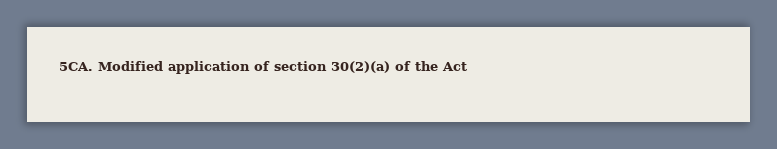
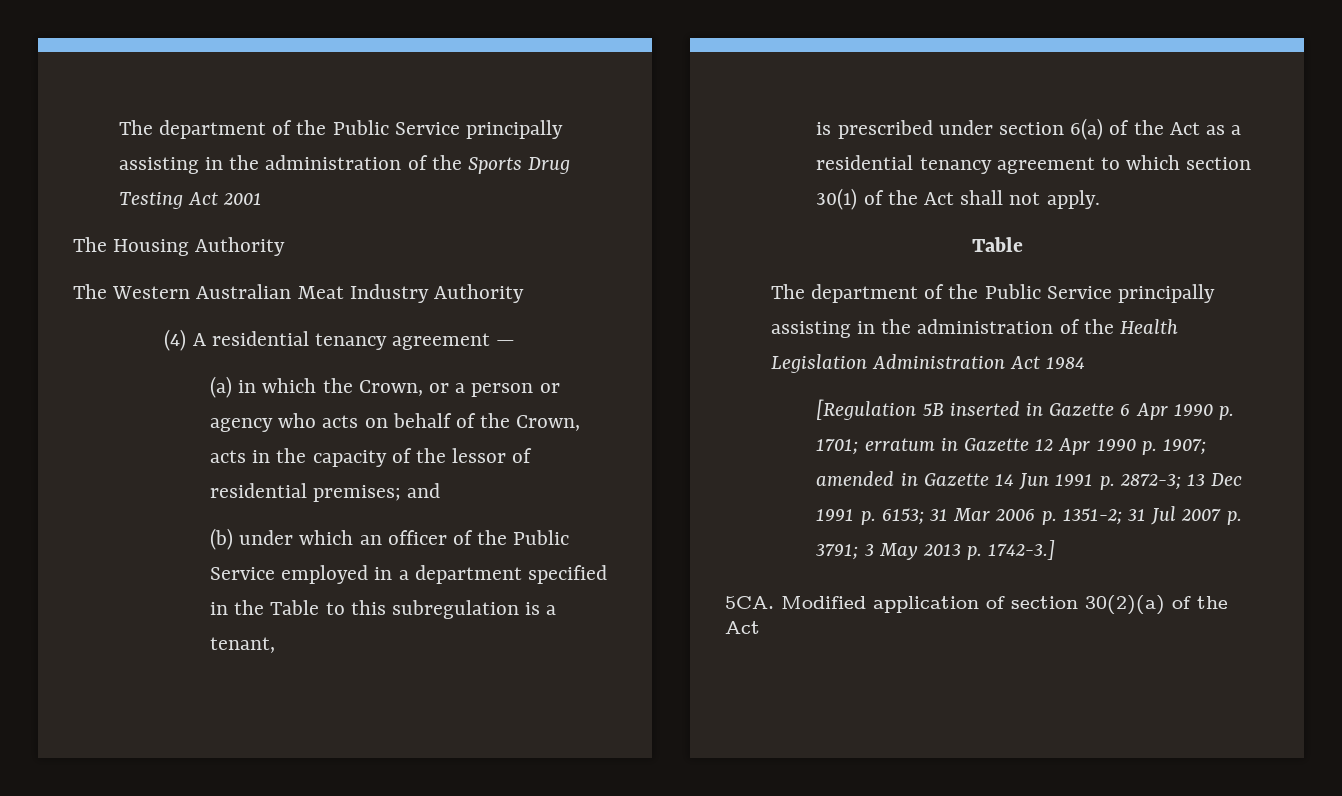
(59, 66) none -> [118,120,563,139] [118,155,571,174] [118,192,263,209] [73,237,286,256] [73,284,525,303] [164,329,516,351] [209,376,560,398] [209,413,581,432] [209,448,533,467] [209,483,441,502] [209,528,570,550] [209,565,608,584] [209,600,557,619] [209,637,275,653] [816,118,1242,140] [816,155,1252,174] [816,188,1100,210] [971,237,1023,252] [770,284,1215,303] [770,319,1178,338] [770,354,1086,373] [816,399,1234,420] [816,438,1206,455] [816,471,1243,490] [816,506,1242,525] [816,540,1056,560] The department of the Public Service principally assisting in the administration of the Sports Drug Testing Act 2001 // The Housing Authority // The Western Australian Meat Industry Authority // (4) A residential tenancy agreement — // (a) in which the Crown, or a person or agency who acts on behalf of the Crown, acts in the capacity of the lessor of residential premises; and // (b) under which an officer of the Public Service employed in a department specified in the Table to this subregulation is a tenant, // is prescribed under section 6(a) of the Act as a residential tenancy agreement to which section 30(1) of the Act shall not apply. // Table // The department of the Public Service principally assisting in the administration of the Health Legislation Administration Act 1984 // [Regulation 5B inserted in Gazette 6 Apr 1990 p. 1701; erratum in Gazette 12 Apr 1990 p. 1907; amended in Gazette 14 Jun 1991 p. 2872-3; 13 Dec 1991 p. 6153; 31 Mar 2006 p. 1351-2; 31 Jul 2007 p. 3791; 3 May 2013 p. 1742-3.] //

